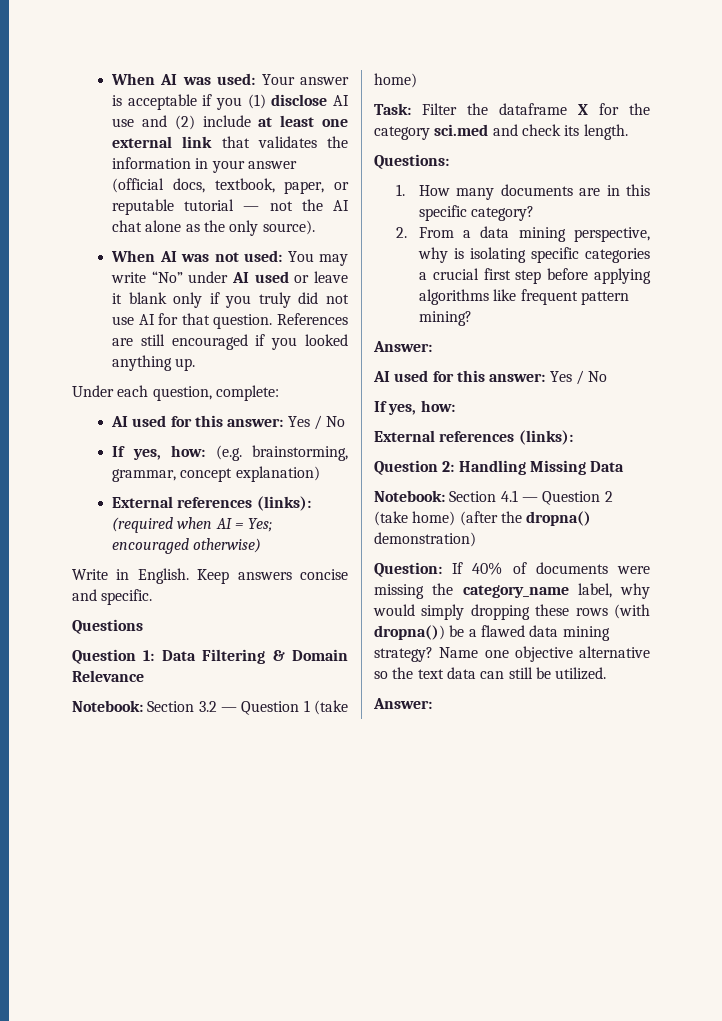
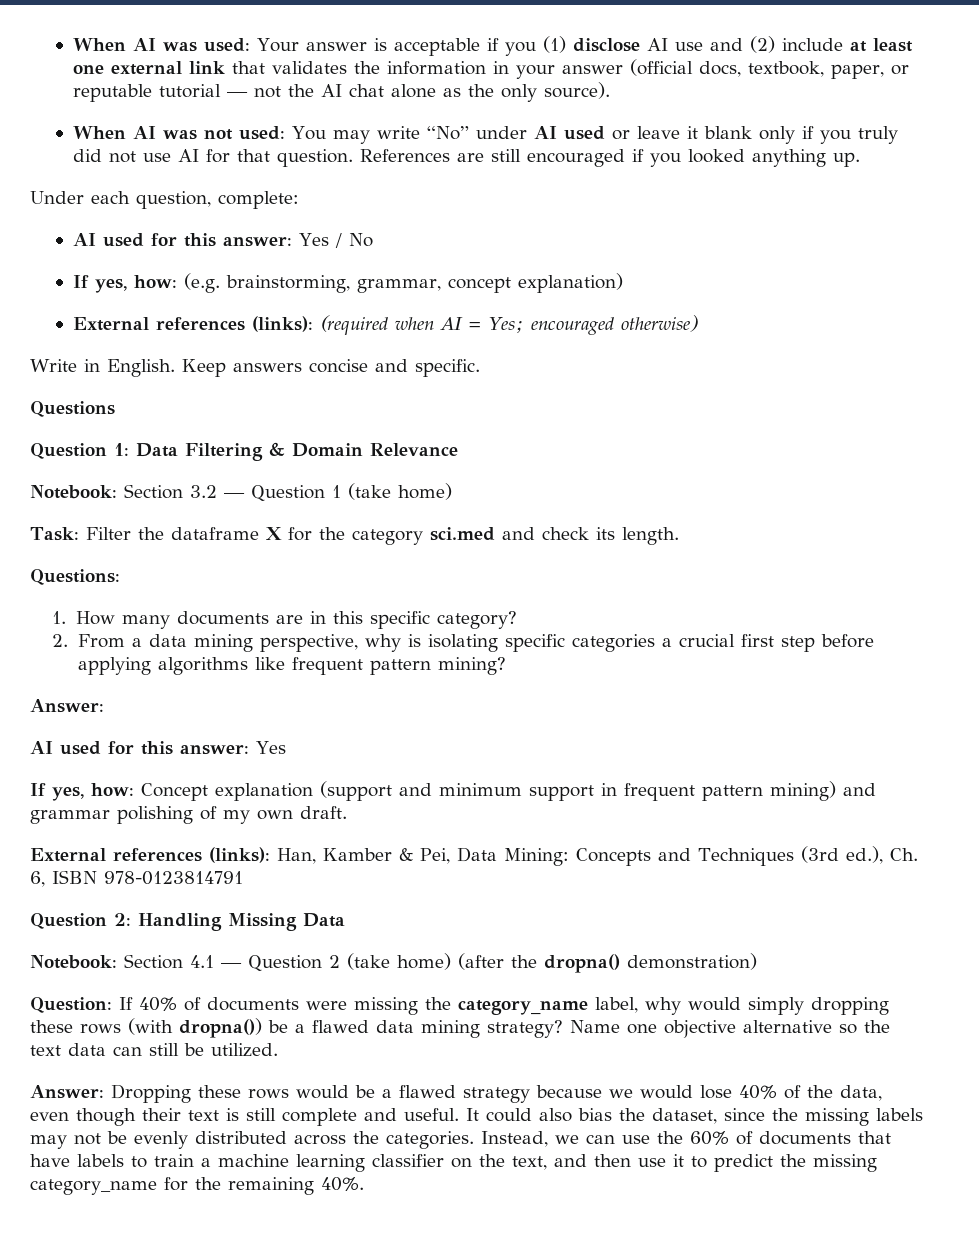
[575,370,608,385] [374,400,455,415] [374,430,573,445] / No // If yes, how: // External references (links): -> [30,781,876,801] [30,806,347,824] [30,846,918,866] [30,870,243,887] // If yes, how: Concept explanation (support and minimum support in frequent pattern mining) and grammar polishing of my own draft. // External references (links): Han, Kamber & Pei, Data Mining: Concepts and Techniques (3rd ed.), Ch. 6, ISBN 978-0123814791
(432, 703) none -> [111,1084,882,1103] [30,1108,923,1126] [30,1131,891,1149] [30,1154,877,1172] [30,1177,364,1195] Dropping these rows would be a flawed strategy because we would lose 40% of the data, even though their text is still complete and useful. It could also bias the dataset, since the missing labels may not be evenly distributed across the categories. Instead, we can use the 60% of documents that have labels to train a machine learning classifier on the text, and then use it to predict the missing category_name for the remaining 40%.

